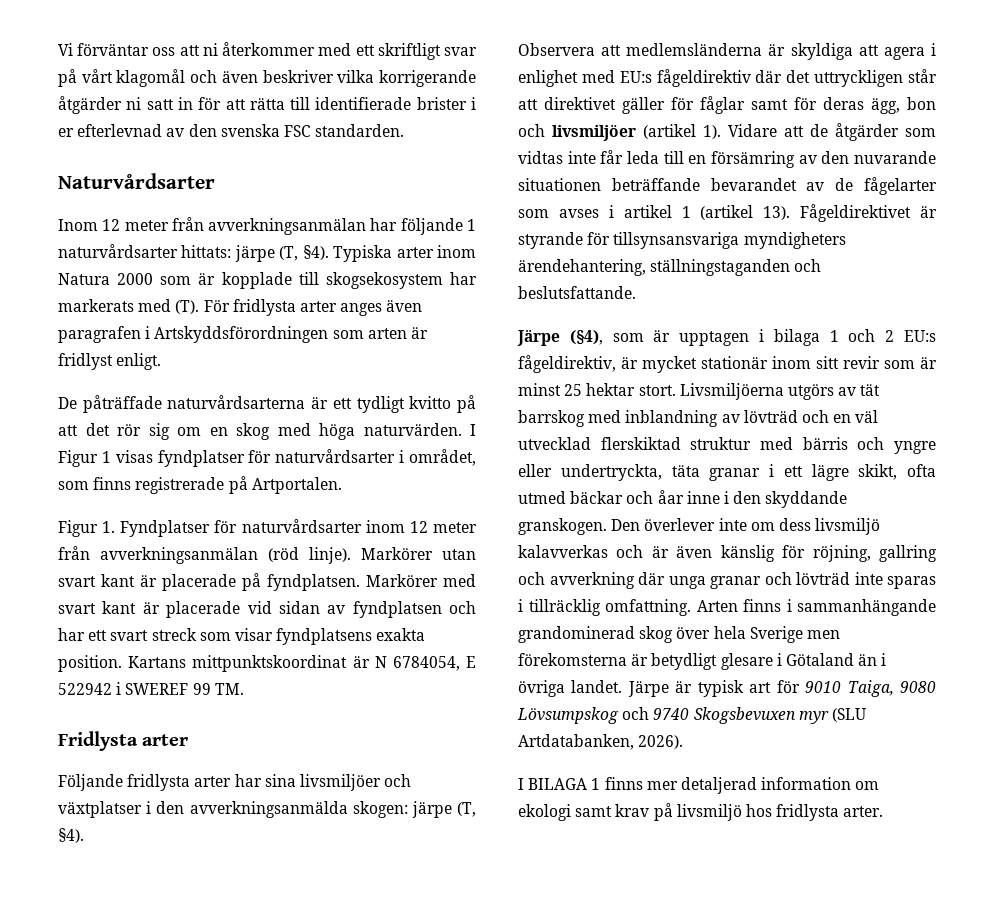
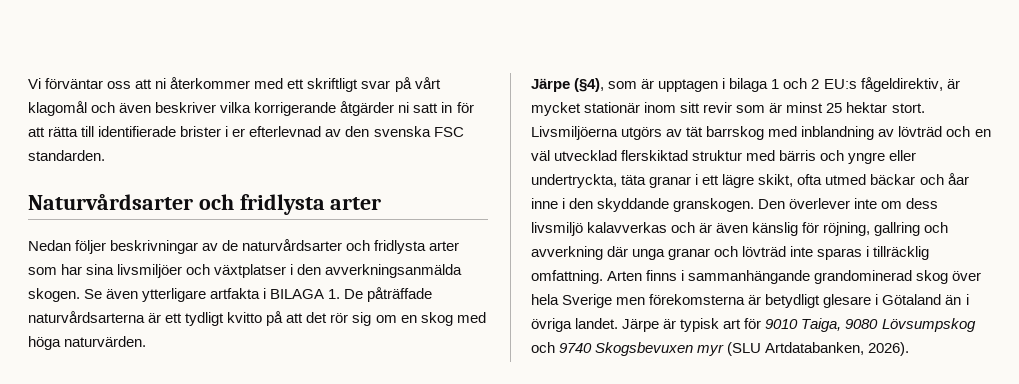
[58,217,476,235] [58,244,476,262] [58,272,477,289] [58,299,423,316] [58,326,428,343] [58,353,162,370] // Inom 12 meter från avverkningsanmälan har följande 1 naturvårdsarter hittats: järpe (T, §4). Typiska arter inom Natura 2000 som är kopplade till skogsekosystem har markerats med (T). För fridlysta arter anges även paragrafen i Artskyddsförordningen som arten är fridlyst enligt. // -> [198,194,382,215] [28,239,460,254] [28,264,463,278] [28,288,341,302] och fridlysta arter // Nedan följer beskrivningar av de naturvårdsarter och fridlysta arter som har sina livsmiljöer och växtplatser i den avverkningsanmälda skogen. Se även ytterligare artfakta i BILAGA 1.
[470,424,476,436] [58,449,476,467] [58,476,342,494] [58,519,478,537] [58,546,476,564] [58,573,476,591] [58,601,476,618] [58,628,426,645] [58,655,477,672] [58,682,244,695] [58,731,189,751] [58,774,412,791] [58,801,477,818] [58,828,84,843] [518,43,937,60] [518,69,937,87] [518,96,936,114] [518,123,936,141] [518,150,936,168] [518,177,937,195] [518,204,937,222] [518,232,846,249] [518,259,822,276] [518,286,636,299] I Figur 1 visas fyndplatser för naturvårdsarter i området, som finns registrerade på Artportalen. // Figur 1. Fyndplatser för naturvårdsarter inom 12 meter från avverkningsanmälan (röd linje). Markörer utan svart kant är placerade på fyndplatsen. Markörer med svart kant är placerade vid sidan av fyndplatsen och har ett svart streck som visar fyndplatsens exakta position. Kartans mittpunktskoordinat är N 6784054, E 522942 i SWEREF 99 TM. // Fridlysta arter // Följande fridlysta arter har sina livsmiljöer och växtplatser i den avverkningsanmälda skogen: järpe (T, §4). // Observera att medlemsländerna är skyldiga att agera i enlighet med EU:s fågeldirektiv där det uttryckligen står att direktivet gäller för fåglar samt för deras ägg, bon och livsmiljöer (artikel 1). Vidare att de åtgärder som vidtas inte får leda till en försämring av den nuvarande situationen beträffande bevarandet av de fågelarter som avses i artikel 1 (artikel 13). Fågeldirektivet är styrande för tillsynsansvariga myndigheters ärendehantering, ställningstaganden och beslutsfattande. -> (147, 341) none
[518,777,880,794] [518,803,884,821] // I BILAGA 1 finns mer detaljerad information om ekologi samt krav på livsmiljö hos fridlysta arter. -> (910, 349) none

